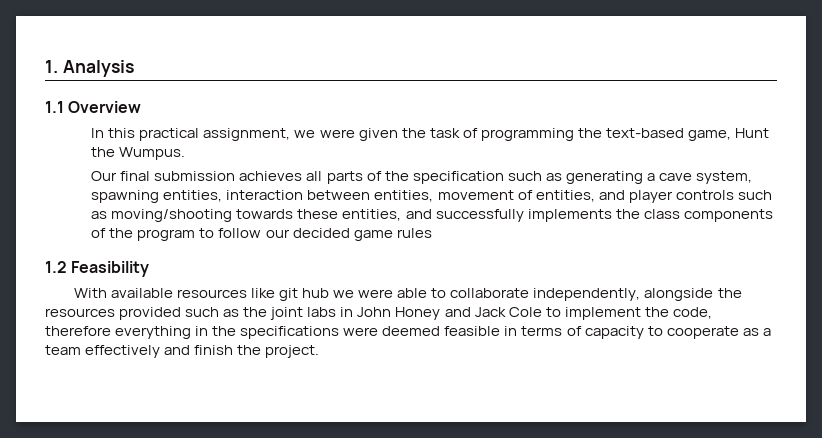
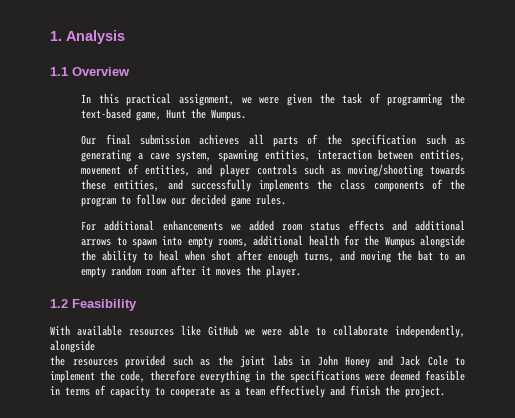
[396,228,432,238] rules -> [256,194,287,205] [81,220,465,231] [81,235,465,248] [81,250,465,263] [81,265,302,278] rules. // For additional enhancements we added room status effects and additional arrows to spawn into empty rooms, additional health for the Wumpus alongside the ability to heal when shot after enough turns, and moving the bat to an empty random room after it moves the player.
[279,288,330,301] git hub -> [208,325,238,336] GitHub
(714, 294) none -> (95, 346) //

